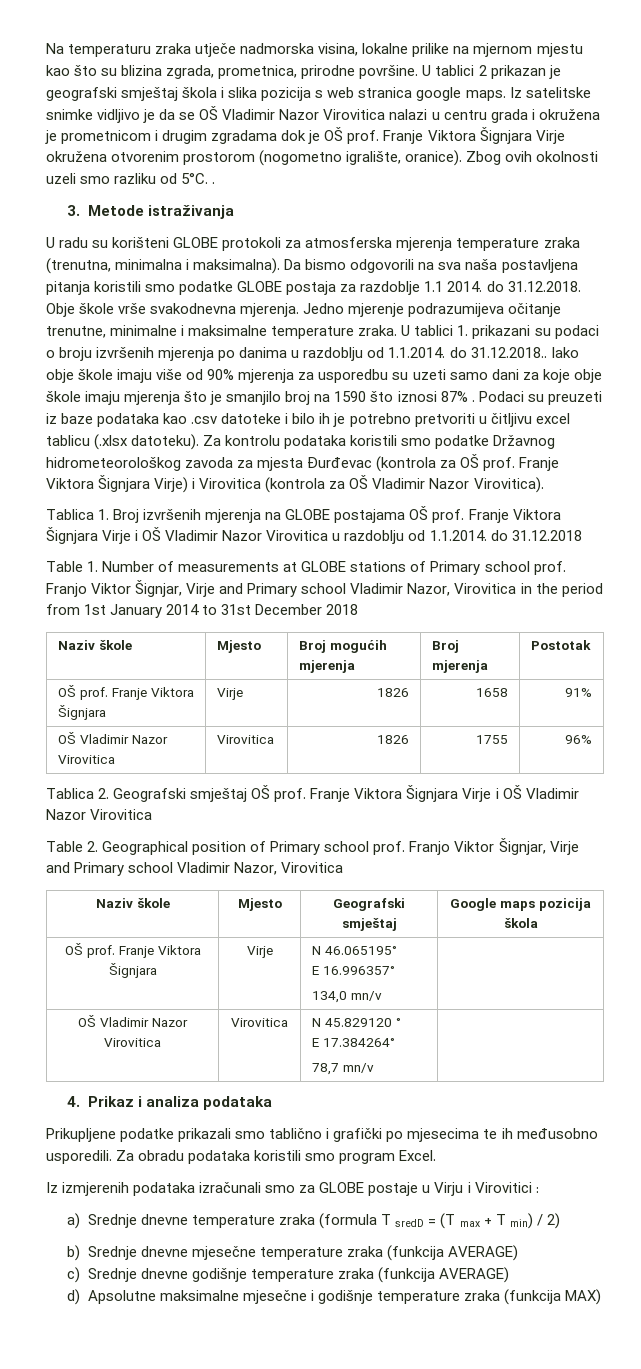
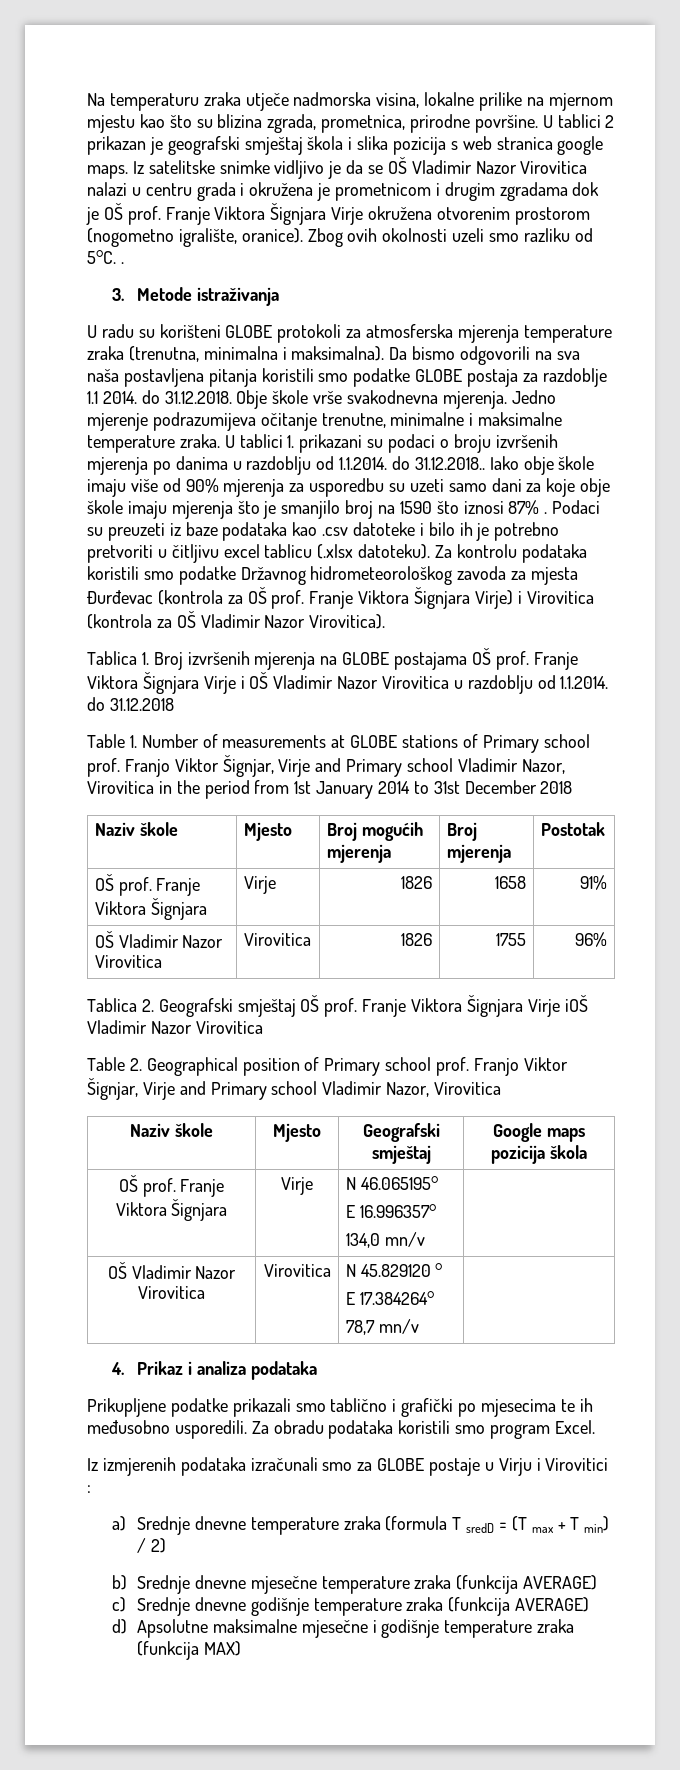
[495,785,522,799] i OŠ -> [564,995,588,1012] iOŠ

